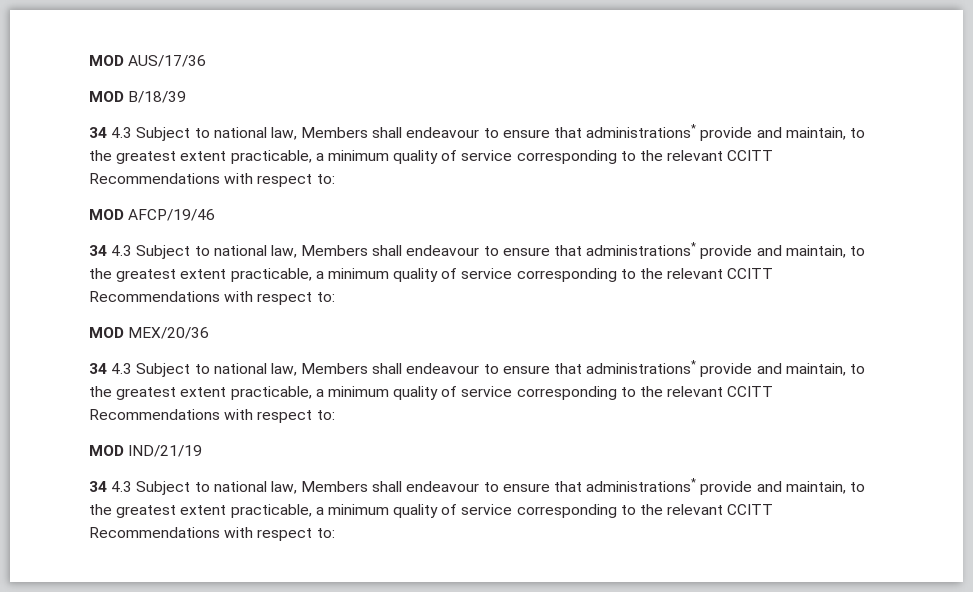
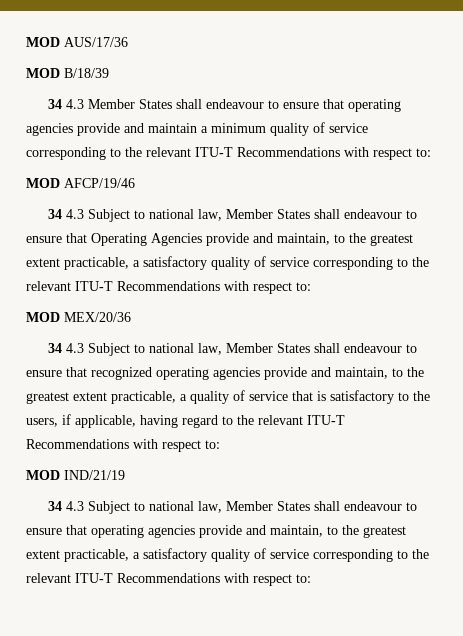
[136,124,865,141] [89,150,774,164] Subject to national law, Members shall endeavour to ensure that administrations* provide and maintain, to the greatest extent practicable, a minimum quality of service corresponding to the relevant CCITT -> [88,99,402,112] [26,122,368,136] [26,147,233,160] Member States shall endeavour to ensure that operating agencies provide and maintain a minimum quality of service corresponding to the relevant ITU-T
[301,242,865,259] [89,268,774,282] Members shall endeavour to ensure that administrations* provide and maintain, to the greatest extent practicable, a minimum quality of service corresponding to the relevant CCITT -> [226,209,418,219] [26,233,413,246] [26,256,429,270] [26,281,113,291] Member States shall endeavour to ensure that Operating Agencies provide and maintain, to the greatest extent practicable, a satisfactory quality of service corresponding to the relevant ITU-T
[301,360,865,377] [89,386,774,400] Members shall endeavour to ensure that administrations* provide and maintain, to the greatest extent practicable, a minimum quality of service corresponding to the relevant CCITT -> [226,343,418,353] [26,367,424,380] [26,390,430,404] [26,414,345,428] Member States shall endeavour to ensure that recognized operating agencies provide and maintain, to the greatest extent practicable, a quality of service that is satisfactory to the users, if applicable, having regard to the relevant ITU-T
[301,478,865,495] [89,504,774,518] Members shall endeavour to ensure that administrations* provide and maintain, to the greatest extent practicable, a minimum quality of service corresponding to the relevant CCITT -> [226,501,418,511] [26,525,406,538] [26,548,429,562] [26,573,113,583] Member States shall endeavour to ensure that operating agencies provide and maintain, to the greatest extent practicable, a satisfactory quality of service corresponding to the relevant ITU-T

